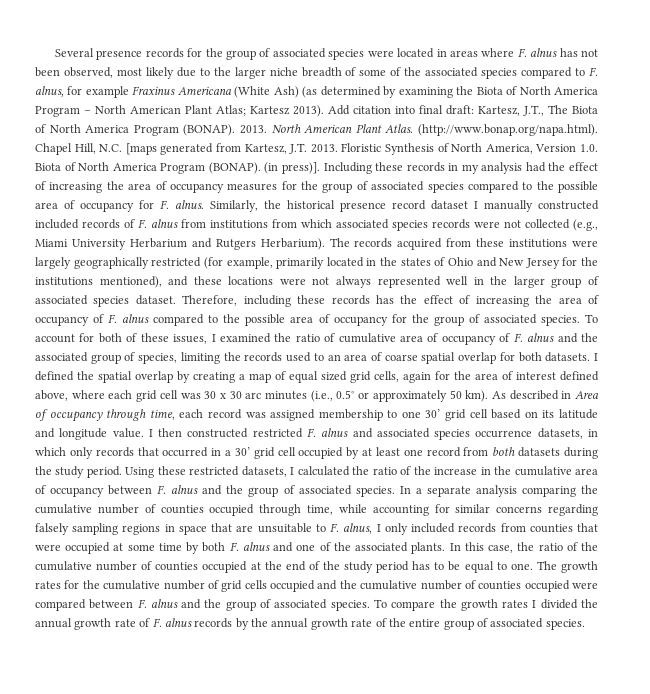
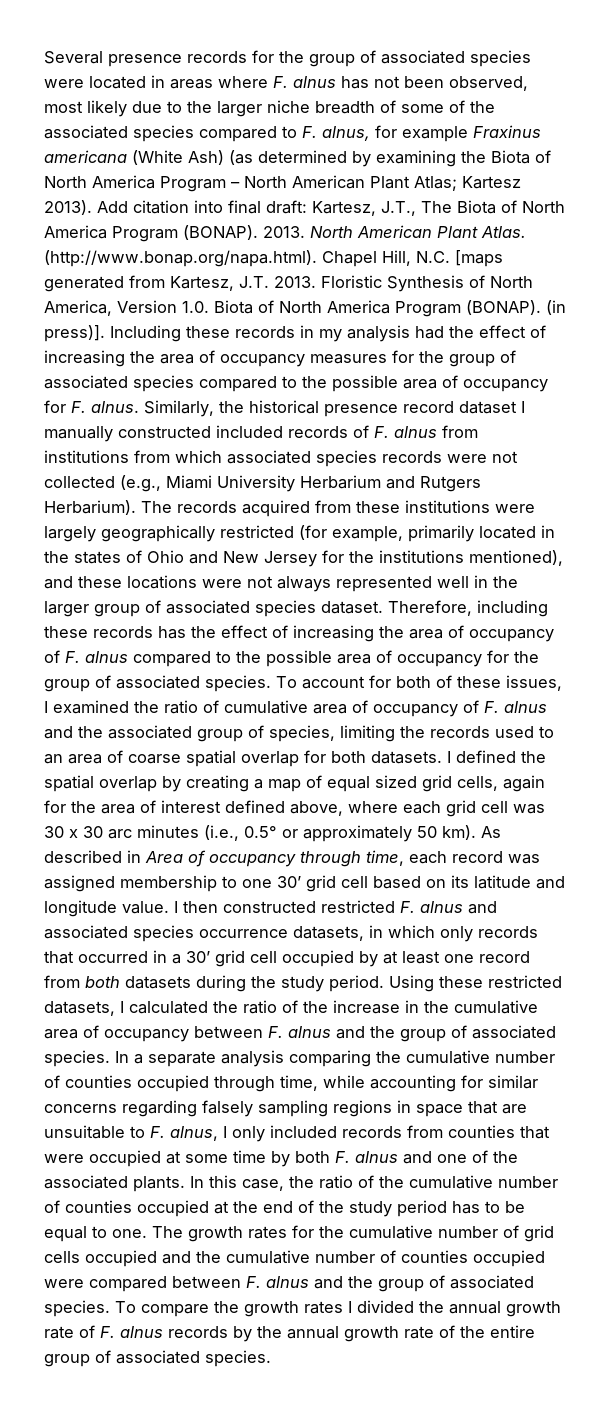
[177,86,232,95] Americana -> [44,150,127,163] americana

